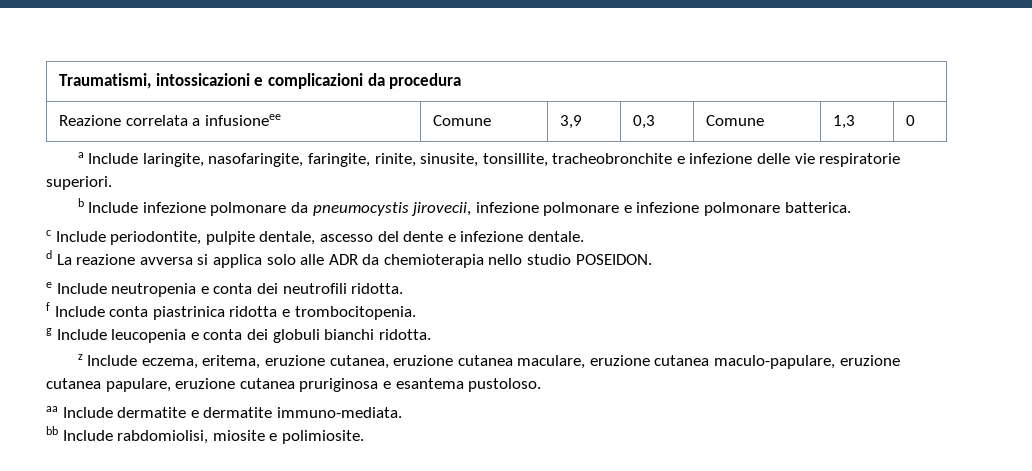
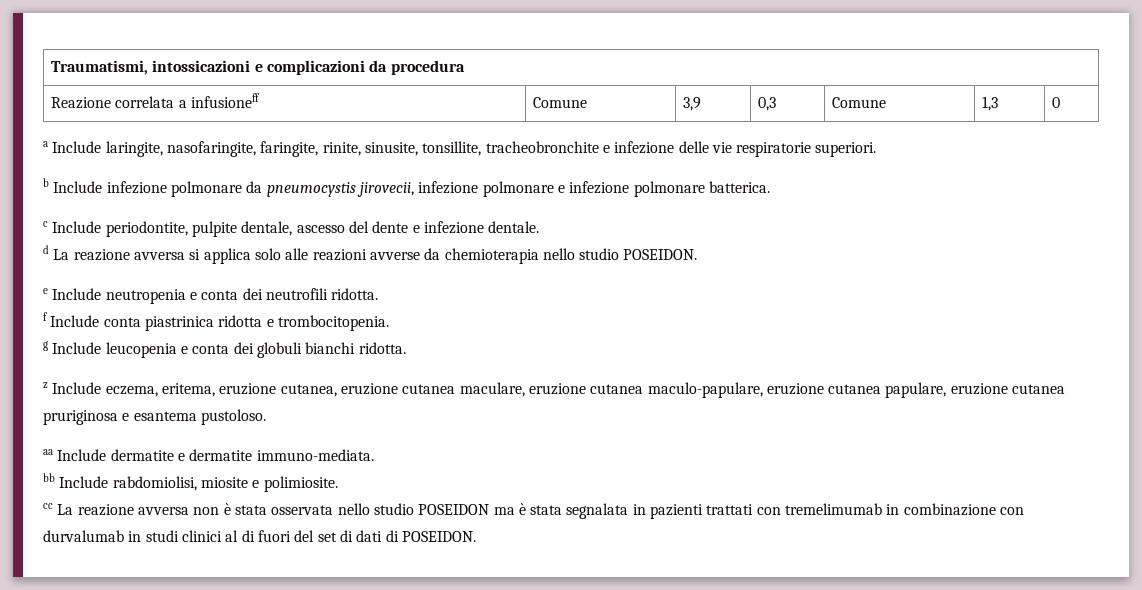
[204,114,281,126] infusioneee -> [190,93,260,108] infusioneff
[328,254,358,265] ADR -> [312,249,420,261] reazioni avverse
(364, 437) none -> [43,503,1025,519] [43,530,476,542] // cc La reazione avversa non è stata osservata nello studio POSEIDON ma è stata segnalata in pazienti trattati con tremelimumab in combinazione con durvalumab in studi clinici al di fuori del set di dati di POSEIDON.

